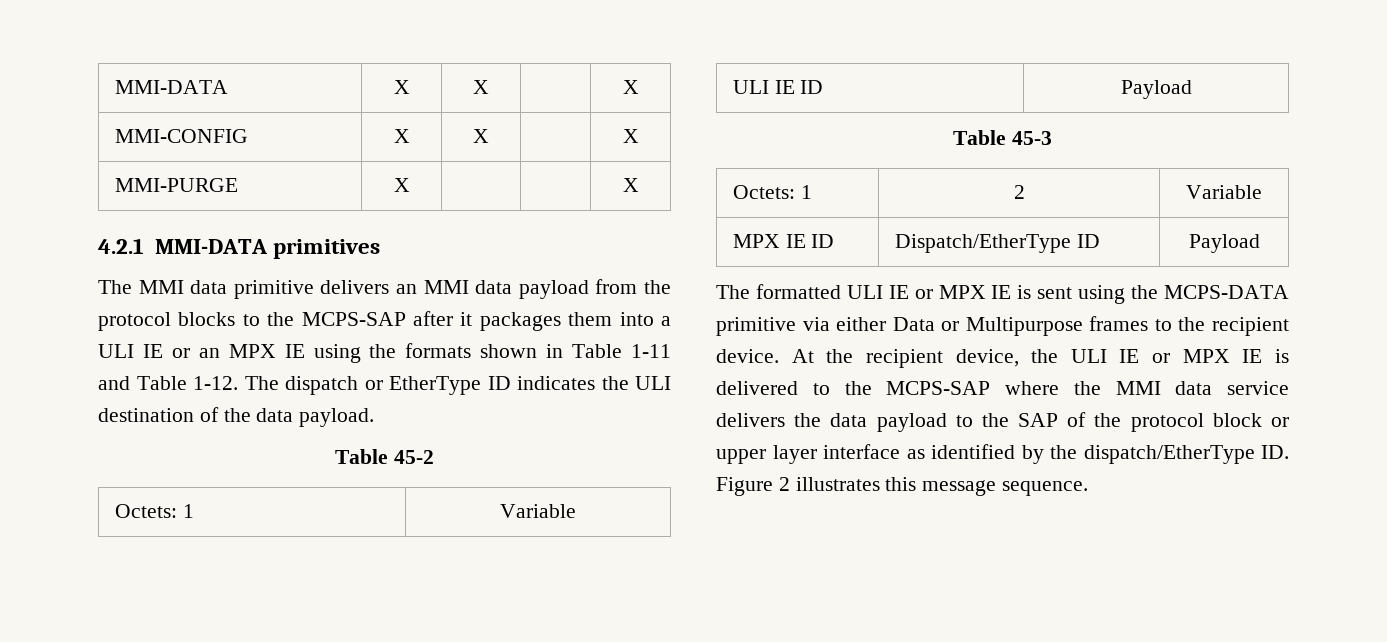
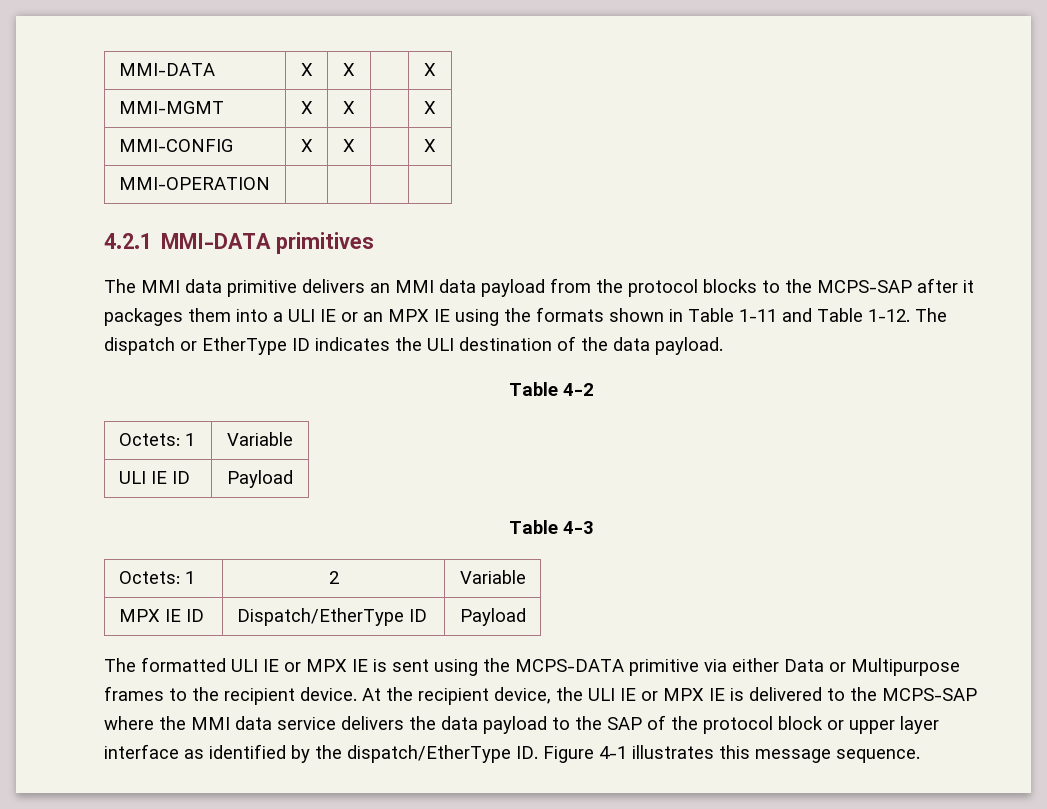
(639, 87) none -> [118,101,224,114] [300,101,313,114] [343,101,355,114] [424,101,436,114] // MMI-MGMT | X | X | | X
[114,178,238,192] [393,178,410,192] [622,178,639,192] MMI-PURGE | X | | | X -> [118,177,270,190] MMI-OPERATION | | | |
[393,450,434,464] 45-2 -> [562,383,594,396] 4-2
[1011,131,1052,145] 45-3 -> [562,521,594,534] 4-3
[778,477,790,491] 2 -> [599,746,627,759] 4-1

